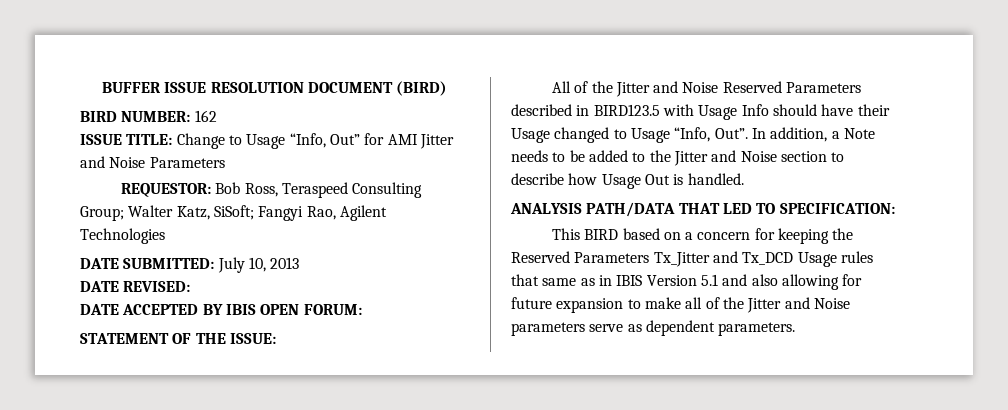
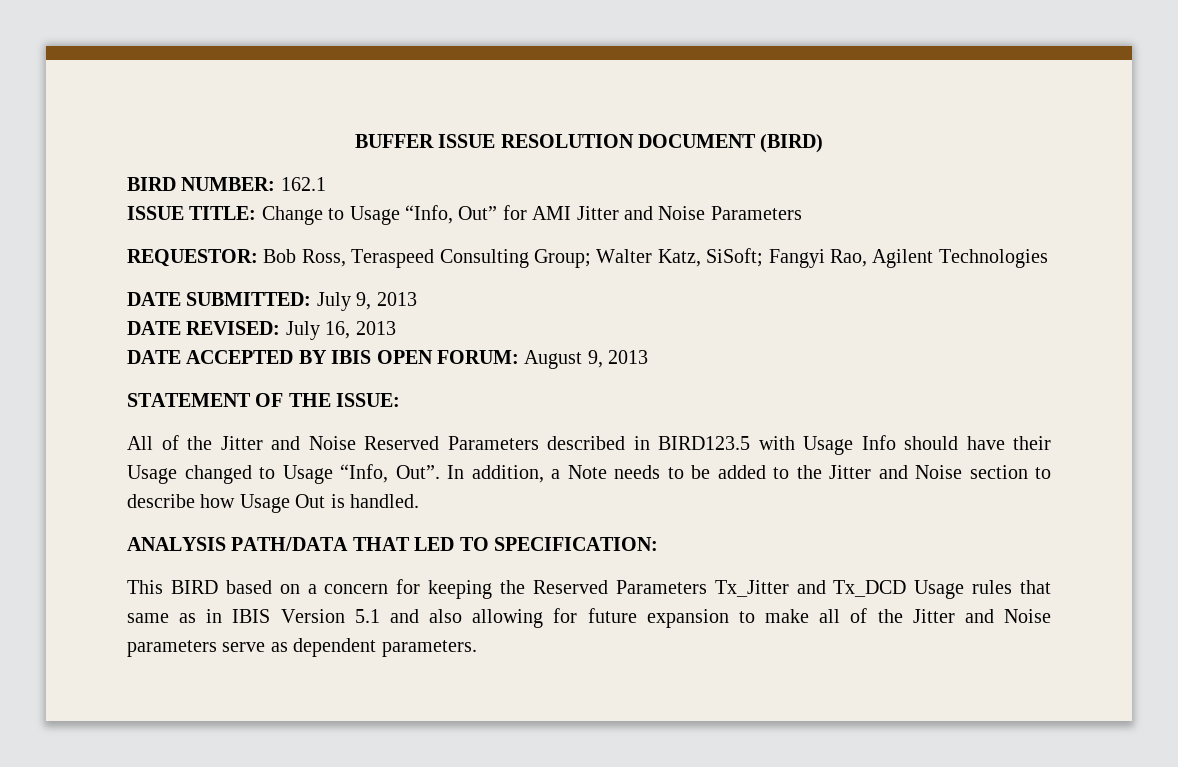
[194,110,217,122] 162 -> [280,177,326,191] 162.1
[248,257,266,272] 10, -> [356,292,372,310] 9,
(191, 286) none -> [285,321,396,340] July 16, 2013
(362, 309) none -> [524,350,649,369] August 9, 2013

